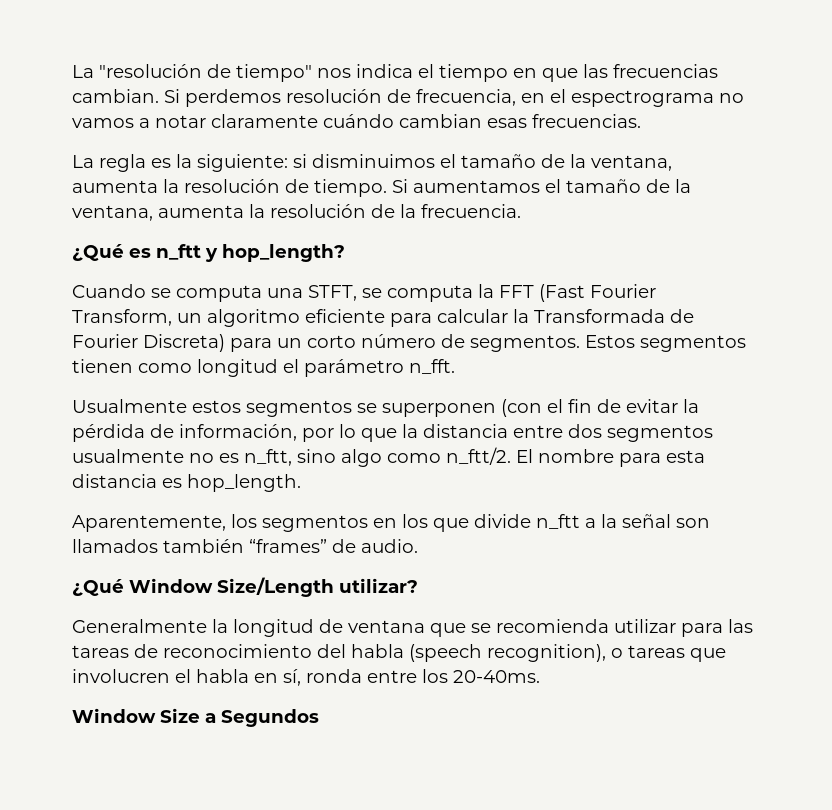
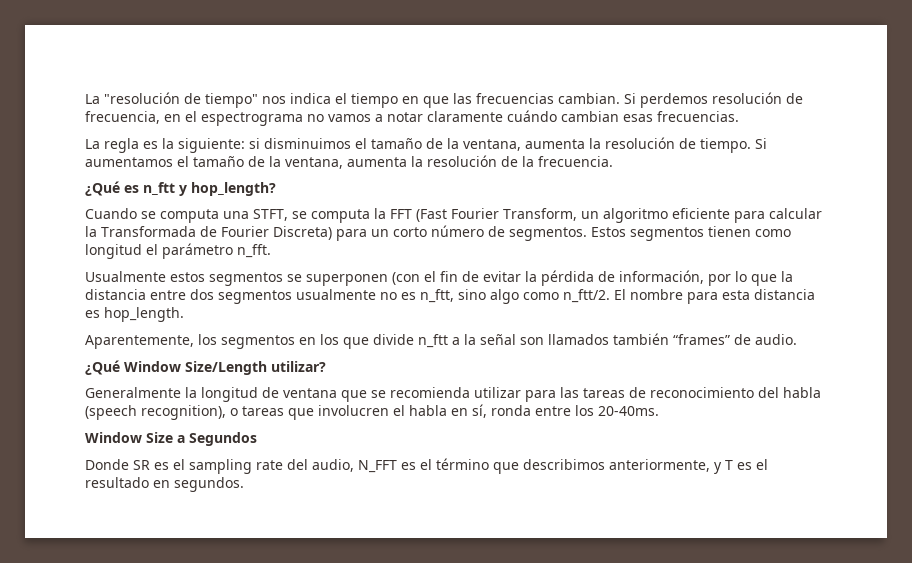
(319, 718) none -> [85,458,768,474] [85,477,244,492] // Donde SR es el sampling rate del audio, N_FFT es el término que describimos anteriormente, y T es el resultado en segundos.

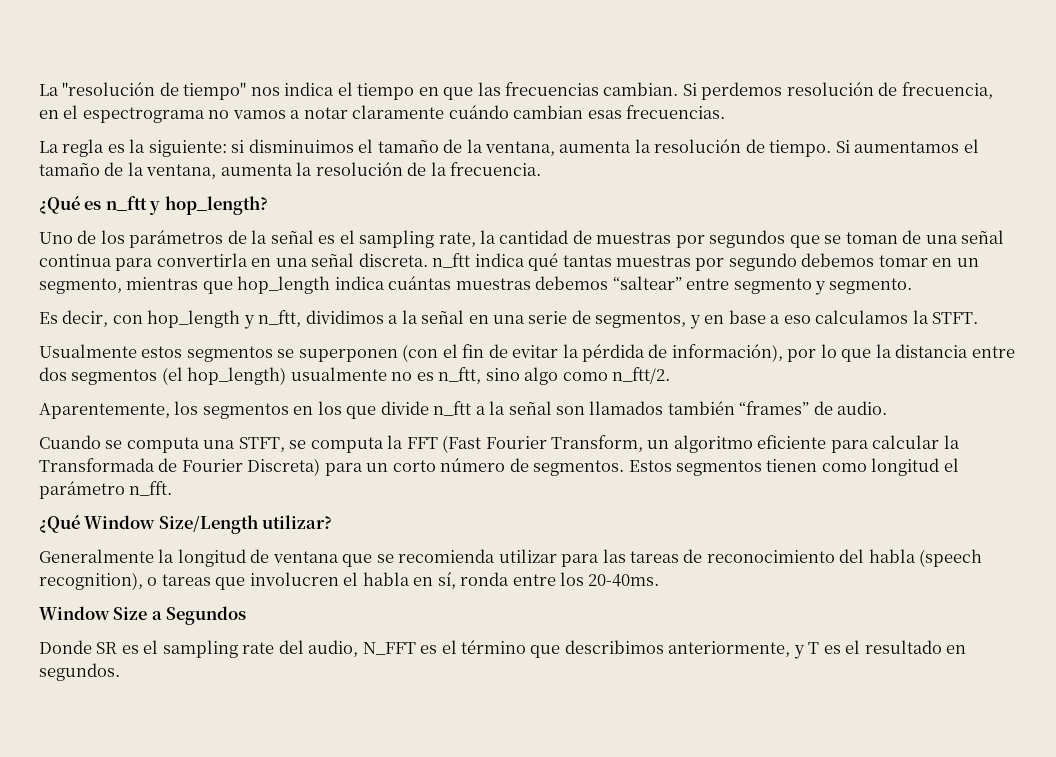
(276, 189) none -> [39,230,1005,248] [39,253,979,271] [39,276,913,295] [39,310,979,329] [39,344,1015,362] [39,367,671,385] [39,401,888,419] // Uno de los parámetros de la señal es el sampling rate, la cantidad de muestras por segundos que se toman de una señal continua para convertirla en una señal discreta. n_ftt indica qué tantas muestras por segundo debemos tomar en un segmento, mientras que hop_length indica cuántas muestras debemos “saltear” entre segmento y segmento. // Es decir, con hop_length y n_ftt, dividimos a la señal en una serie de segmentos, y en base a eso calculamos la STFT. // Usualmente estos segmentos se superponen (con el fin de evitar la pérdida de información), por lo que la distancia entre dos segmentos (el hop_length) usualmente no es n_ftt, sino algo como n_ftt/2. // Aparentemente, los segmentos en los que divide n_ftt a la señal son llamados también “frames” de audio.
[85,270,793,286] [85,289,815,304] [85,307,184,322] [85,333,797,349] // Usualmente estos segmentos se superponen (con el fin de evitar la pérdida de información, por lo que la distancia entre dos segmentos usualmente no es n_ftt, sino algo como n_ftt/2. El nombre para esta distancia es hop_length. // Aparentemente, los segmentos en los que divide n_ftt a la señal son llamados también “frames” de audio. -> (173, 488) none

